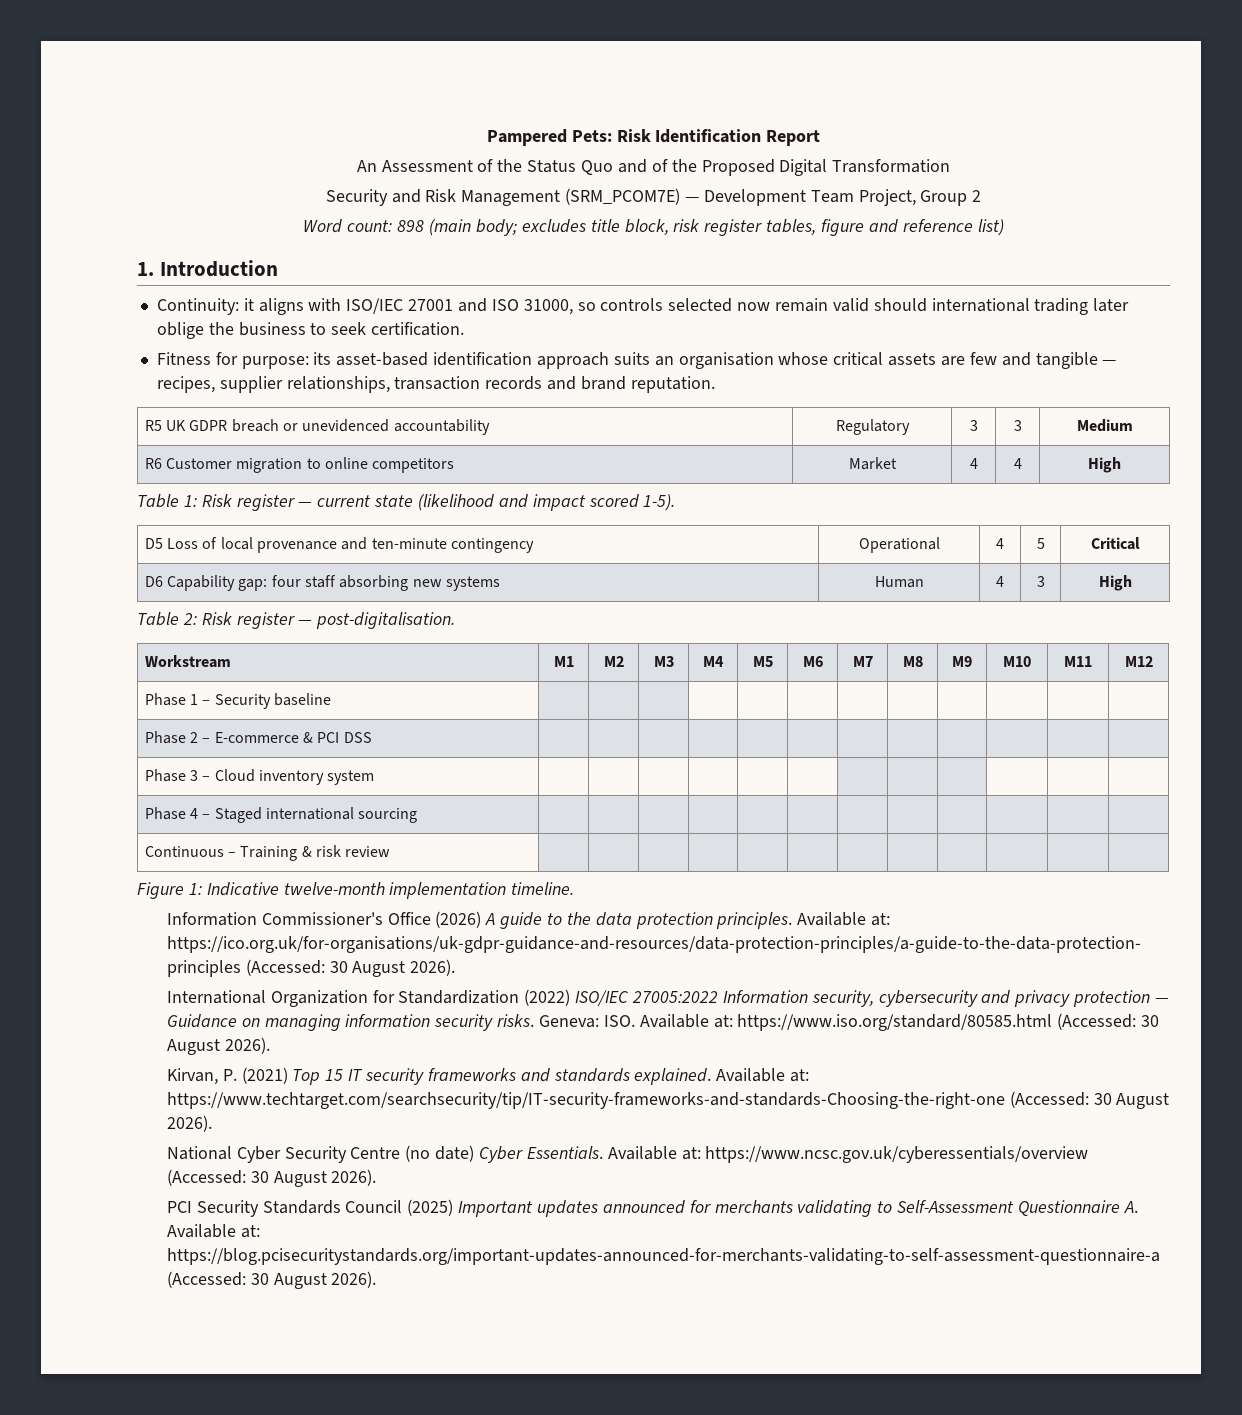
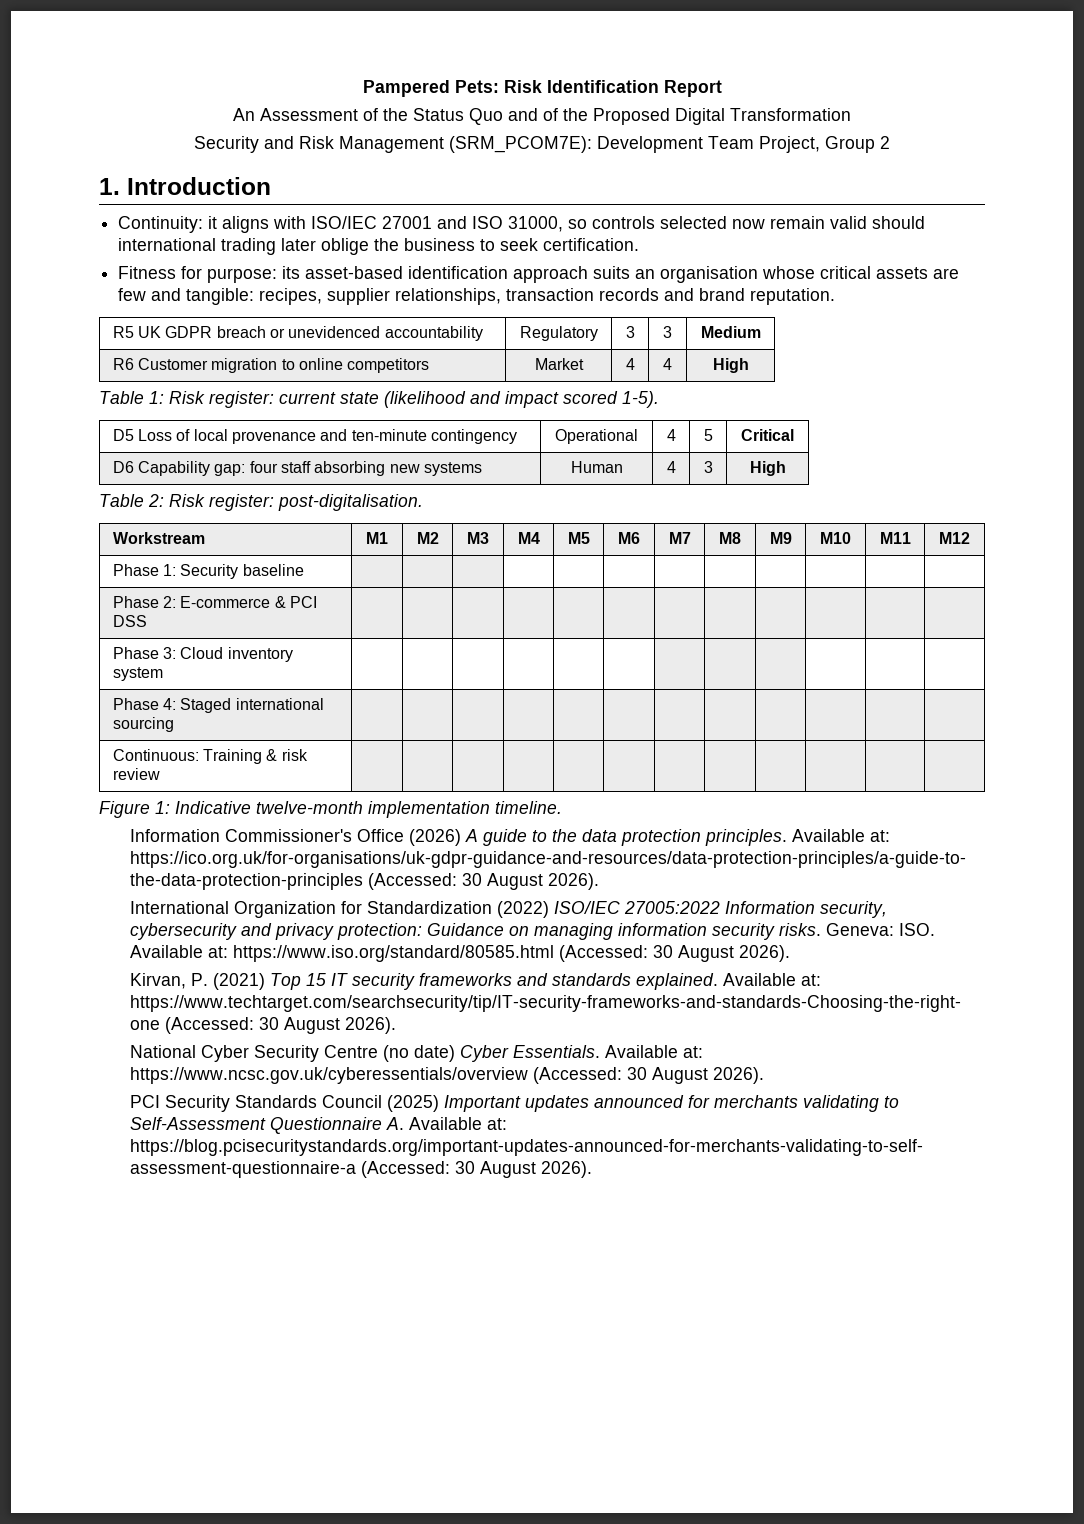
[565,188,700,205] (SRM_PCOM7E) — -> [449,136,592,153] (SRM_PCOM7E):
[303,219,1004,236] // Word count: 898 (main body; excludes title block, risk register tables, figure and reference list) -> (890, 142) none
[1035,352,1117,369] tangible — -> [186,288,255,305] tangible:
[236,494,313,511] register — -> [209,391,274,408] register:
[236,612,313,629] register — -> [209,494,274,511] register:
[190,694,211,705] 1 – -> [163,564,177,576] 1:
[190,732,211,743] 2 – -> [163,596,177,608] 2:
[190,770,211,781] 3 – -> [163,647,177,659] 3:
[190,808,211,819] 4 – -> [163,698,177,710] 4:
[144,846,237,857] Continuous – -> [112,749,199,761] Continuous:
[1073,990,1169,1007] protection — -> [337,923,423,940] protection:

